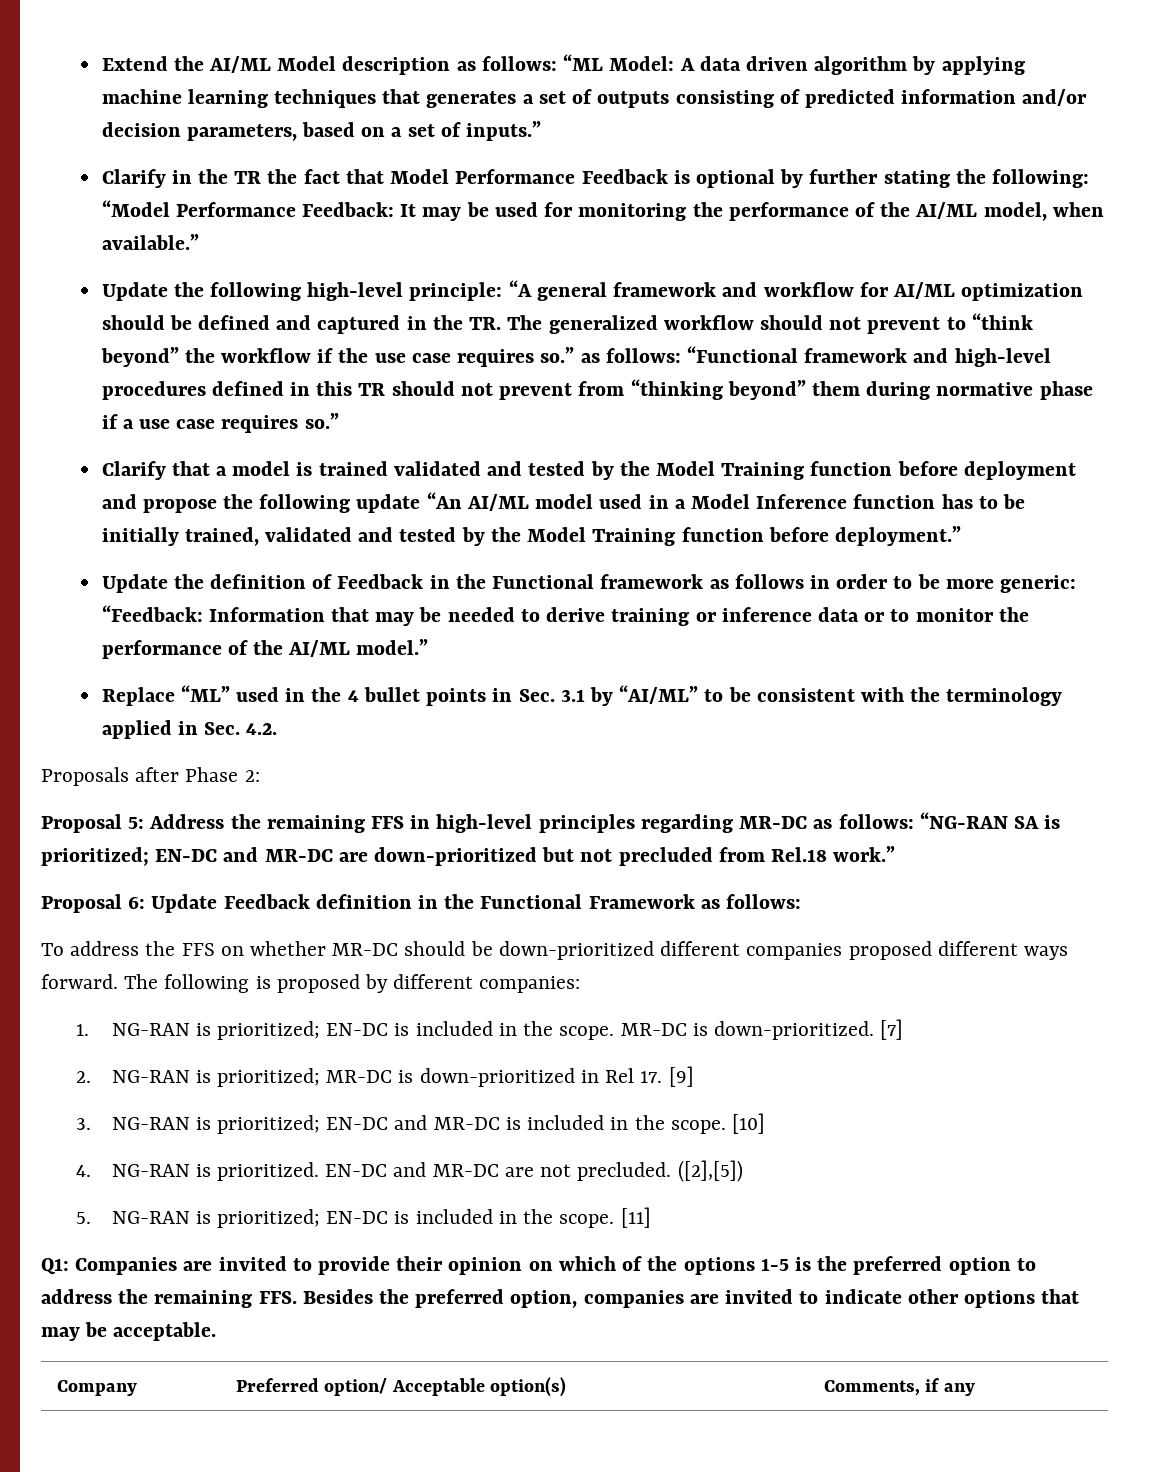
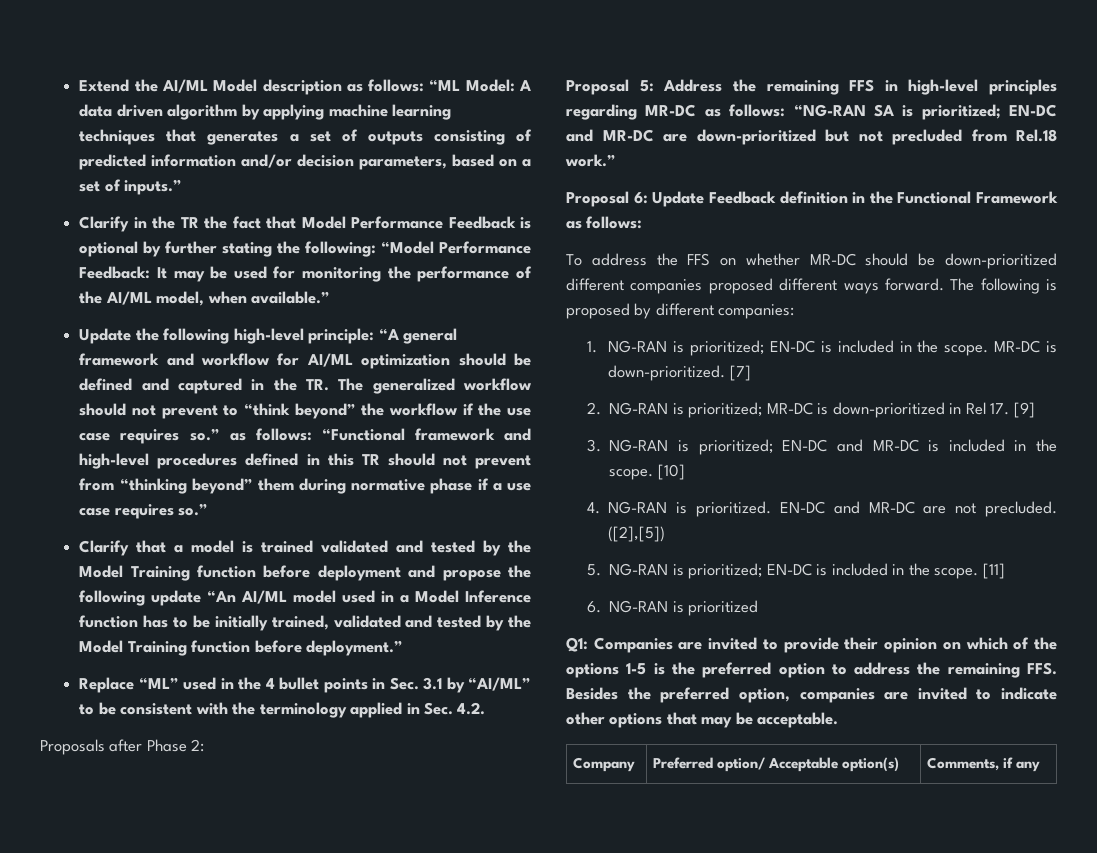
[101,574,1076,593] [101,605,1029,626] [101,639,429,659] // Update the definition of Feedback in the Functional framework as follows in order to be more generic: “Feedback: Information that may be needed to derive training or inference data or to monitor the performance of the AI/ML model.” -> (404, 648) none
(651, 1217) none -> [587,600,759,616] // 6. NG-RAN is prioritized

